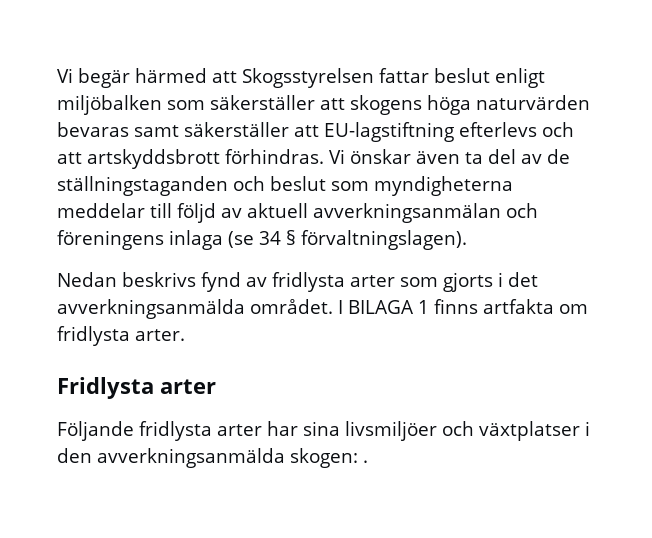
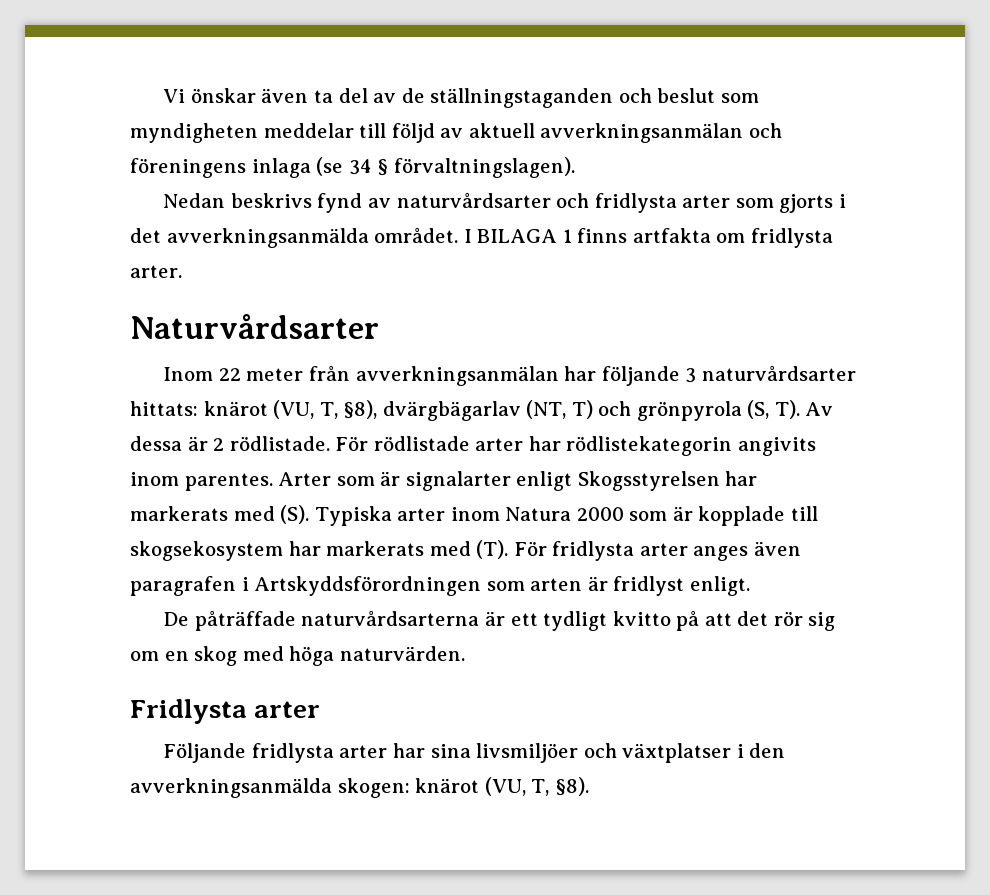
[57,68,545,88] [57,95,590,115] [57,122,574,142] [57,149,345,169] Vi begär härmed att Skogsstyrelsen fattar beslut enligt miljöbalken som säkerställer att skogens höga naturvärden bevaras samt säkerställer att EU-lagstiftning efterlevs och att artskyddsbrott förhindras. Vi -> [163,89,186,103] Vi
[374,176,513,196] myndigheterna -> [130,123,258,143] myndigheten
(267, 282) none -> [396,192,590,208] naturvårdsarter och
(185, 335) none -> [130,314,379,339] [163,365,856,386] [130,400,834,421] [130,436,816,456] [130,471,758,491] [130,505,818,526] [130,540,801,561] [130,576,750,596] [163,610,836,631] [130,646,465,666] // Naturvårdsarter // Inom 22 meter från avverkningsanmälan har följande 3 naturvårdsarter hittats: knärot (VU, T, §8), dvärgbägarlav (NT, T) och grönpyrola (S, T). Av dessa är 2 rödlistade. För rödlistade arter har rödlistekategorin angivits inom parentes. Arter som är signalarter enligt Skogsstyrelsen har markerats med (S). Typiska arter inom Natura 2000 som är kopplade till skogsekosystem har markerats med (T). För fridlysta arter anges även paragrafen i Artskyddsförordningen som arten är fridlyst enligt. // De påträffade naturvårdsarterna är ett tydligt kvitto på att det rör sig om en skog med höga naturvärden.
[363,460,368,463] . -> [415,777,589,796] knärot (VU, T, §8).

